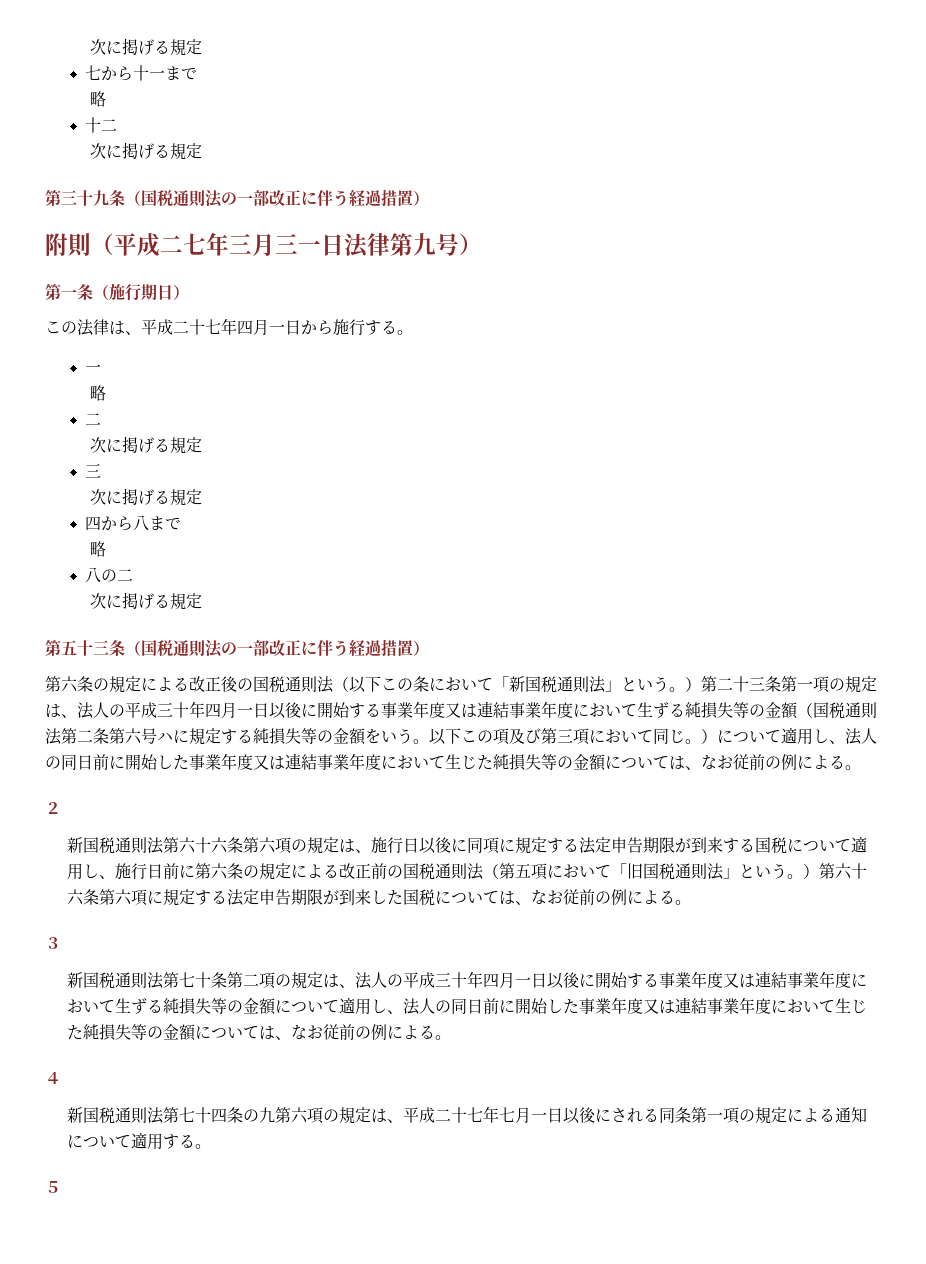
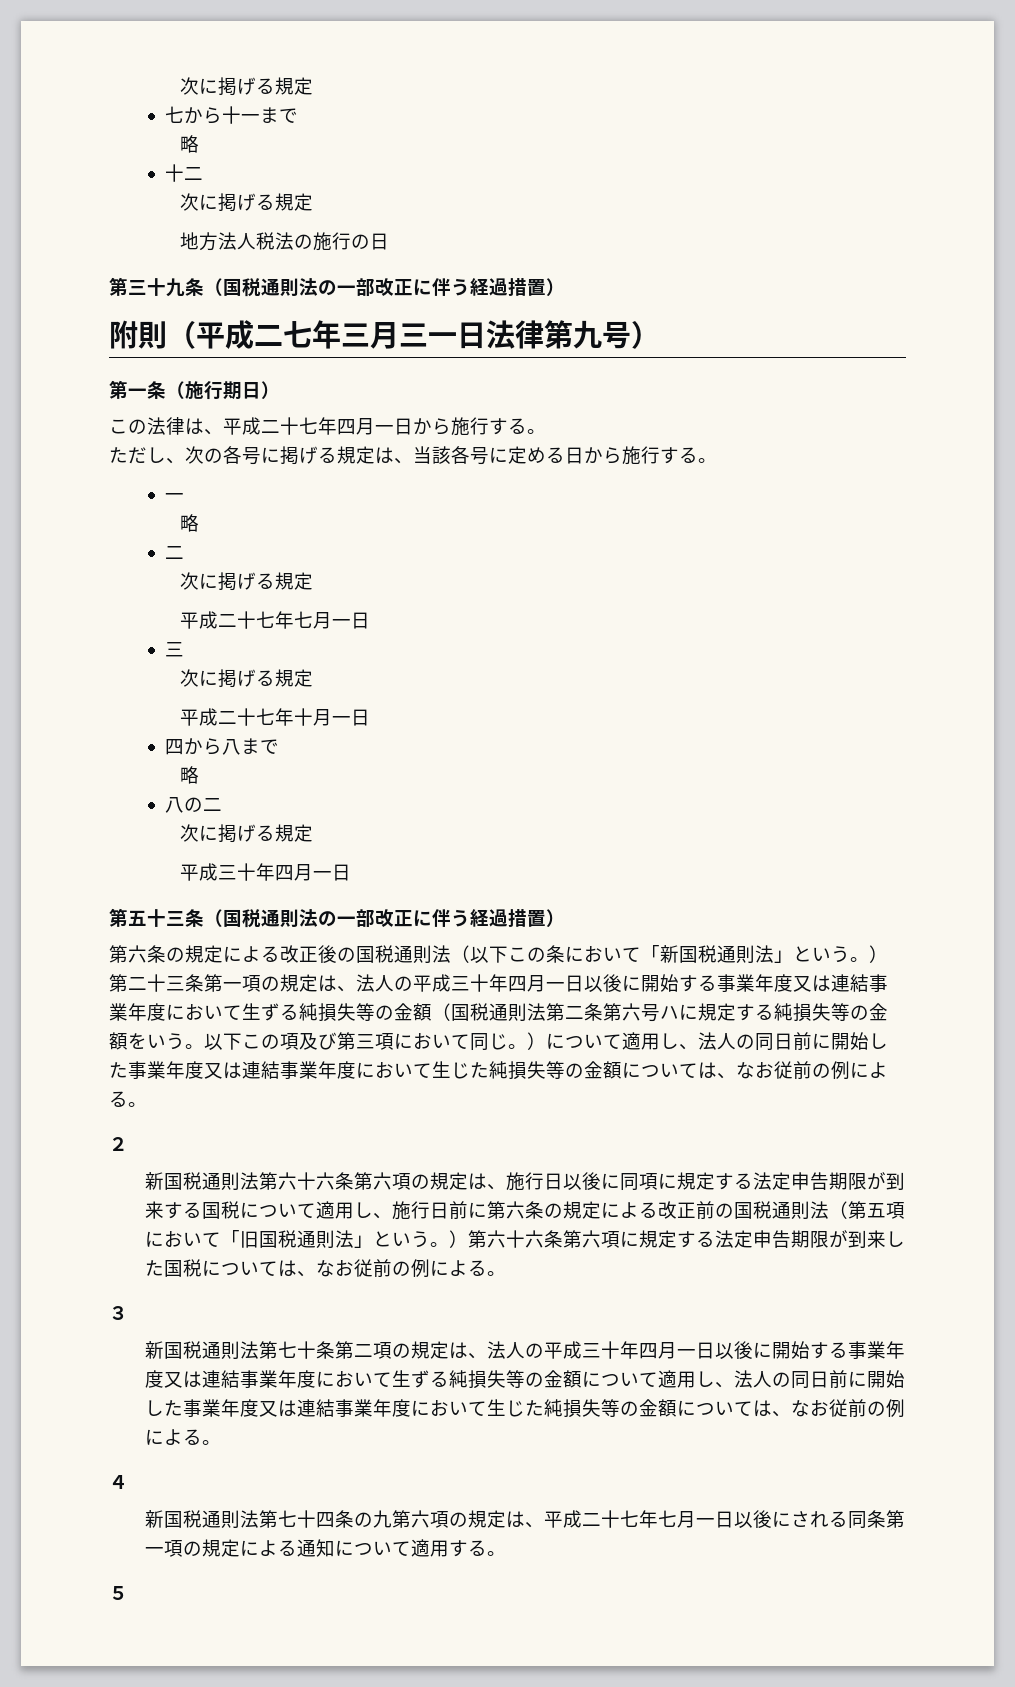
(202, 151) none -> [180,232,390,251] // 地方法人税法の施行の日
(413, 332) none -> [109,446,717,465] // ただし、次の各号に掲げる規定は、当該各号に定める日から施行する。
(202, 445) none -> [180,611,371,629] // 平成二十七年七月一日
(202, 497) none -> [180,708,371,726] // 平成二十七年十月一日
(202, 601) none -> [180,863,352,881] // 平成三十年四月一日

